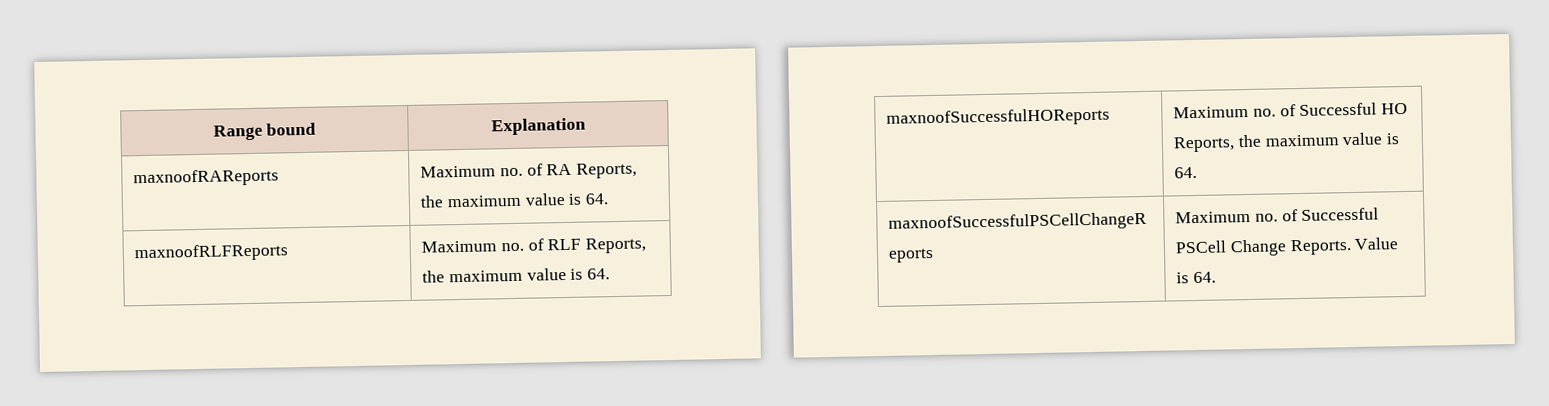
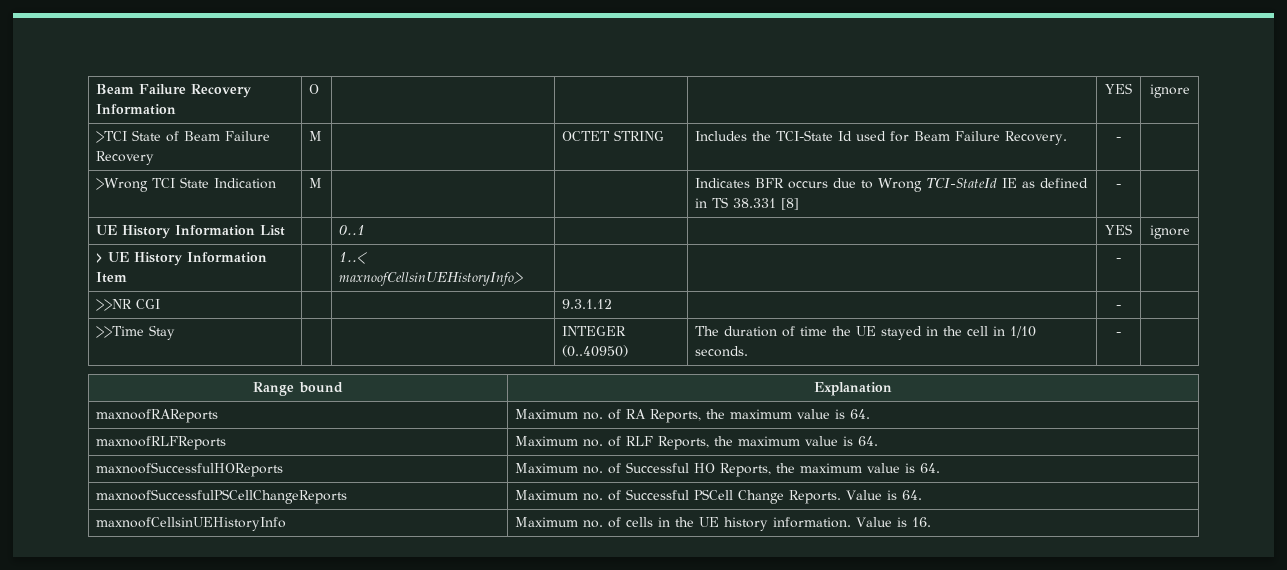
(212, 132) none -> [96,84,252,98] [96,104,177,115] [309,84,320,94] [1105,83,1132,94] [1149,84,1190,98] [96,130,271,143] [96,151,155,165] [309,131,323,141] [562,130,665,141] [695,130,1068,145] [1116,137,1121,141] [96,177,276,192] [309,178,323,188] [695,178,1088,192] [695,197,800,210] [1116,184,1121,188] [96,225,286,239] [339,225,366,235] [1105,224,1132,235] [1149,225,1190,239] [96,252,268,266] [96,272,128,283] [339,252,368,264] [339,272,524,286] [1116,258,1121,262] [96,299,161,311] [562,299,613,309] [1116,305,1121,309] [96,325,176,340] [562,326,627,336] [562,345,629,357] [695,326,1037,340] [695,346,749,357] [1116,332,1121,336] Beam Failure Recovery Information | O | | | | YES | ignore // >TCI State of Beam Failure Recovery | M | | OCTET STRING | Includes the TCI-State Id used for Beam Failure Recovery. | - | // >Wrong TCI State Indication | M | | | Indicates BFR occurs due to Wrong TCI-StateId IE as defined in TS 38.331 [8] | - | // UE History Information List | | 0..1 | | | YES | ignore // > UE History Information Item | | 1..< maxnoofCellsinUEHistoryInfo> | | | - | // >>NR CGI | | | 9.3.1.12 | | - | // >>Time Stay | | | INTEGER (0..40950) | The duration of time the UE stayed in the cell in 1/10 seconds. | - | //
(1216, 277) none -> [96,517,287,531] [515,517,931,531] // maxnoofCellsinUEHistoryInfo | Maximum no. of cells in the UE history information. Value is 16.

